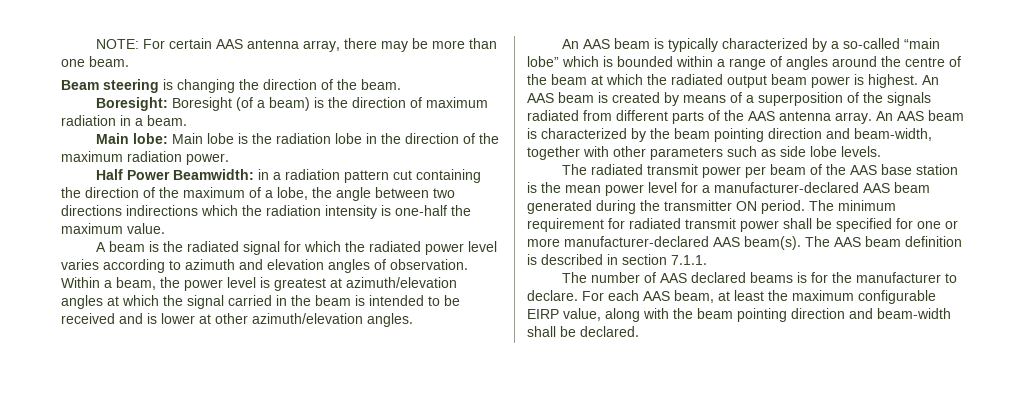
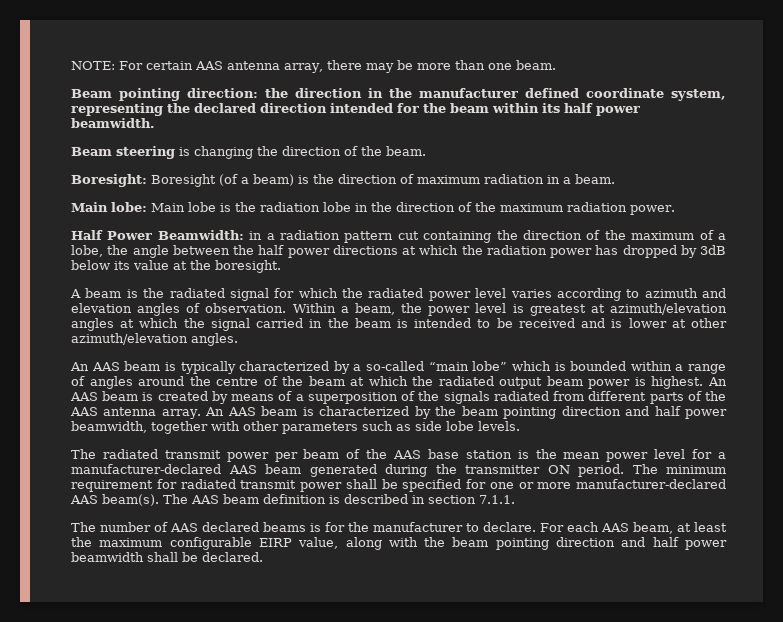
(129, 61) none -> [71,88,726,101] [71,103,640,116] [71,118,155,128] // Beam pointing direction: the direction in the manufacturer defined coordinate system, representing the declared direction intended for the beam within its half power beamwidth.
[433,188,455,198] [61,205,471,219] [61,223,165,234] two directions indirections which the radiation intensity is one-half the maximum value. -> [233,245,726,258] [71,260,281,273] the half power directions at which the radiation power has dropped by 3dB below its value at the boresight.
[854,128,932,141] beam-width, -> [654,406,727,419] [71,421,147,433] half power beamwidth,
[877,308,951,319] beam-width -> [652,537,727,550] [71,552,144,562] half power beamwidth

